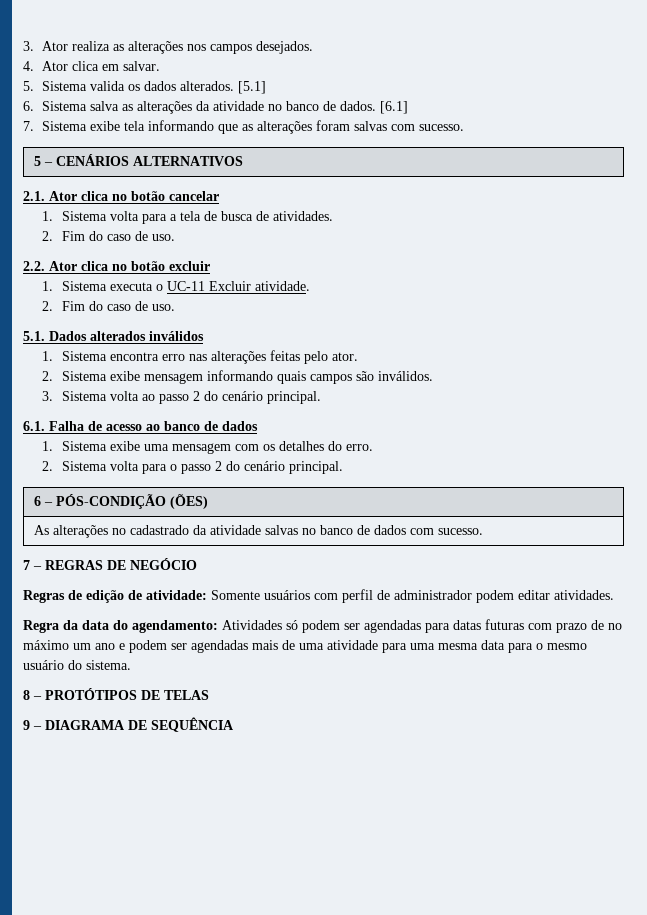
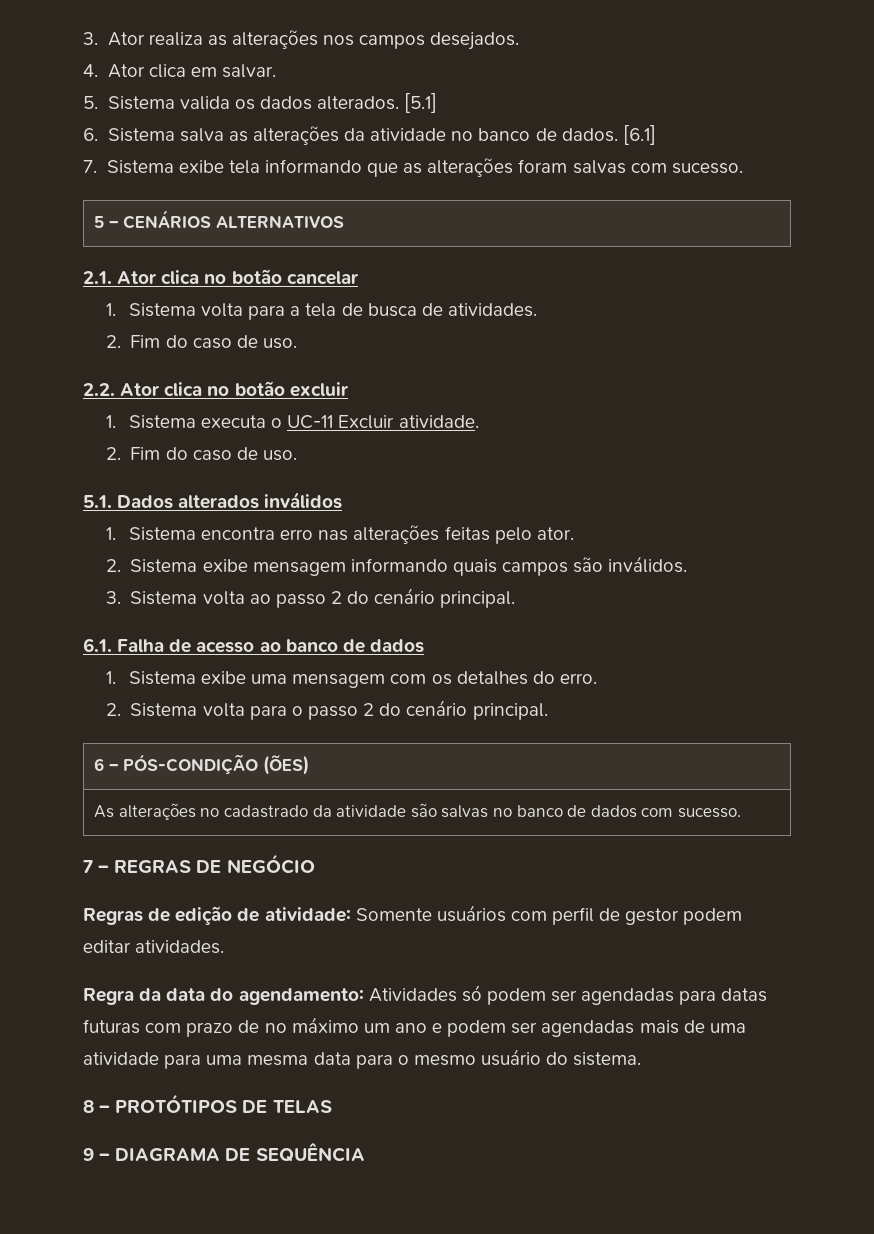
(261, 530) none -> [410,803,437,818] são
[394,590,472,600] administrador -> [625,908,680,925] gestor

